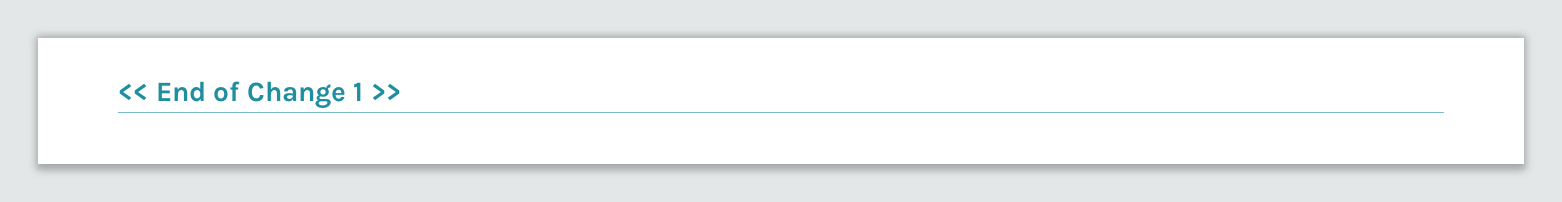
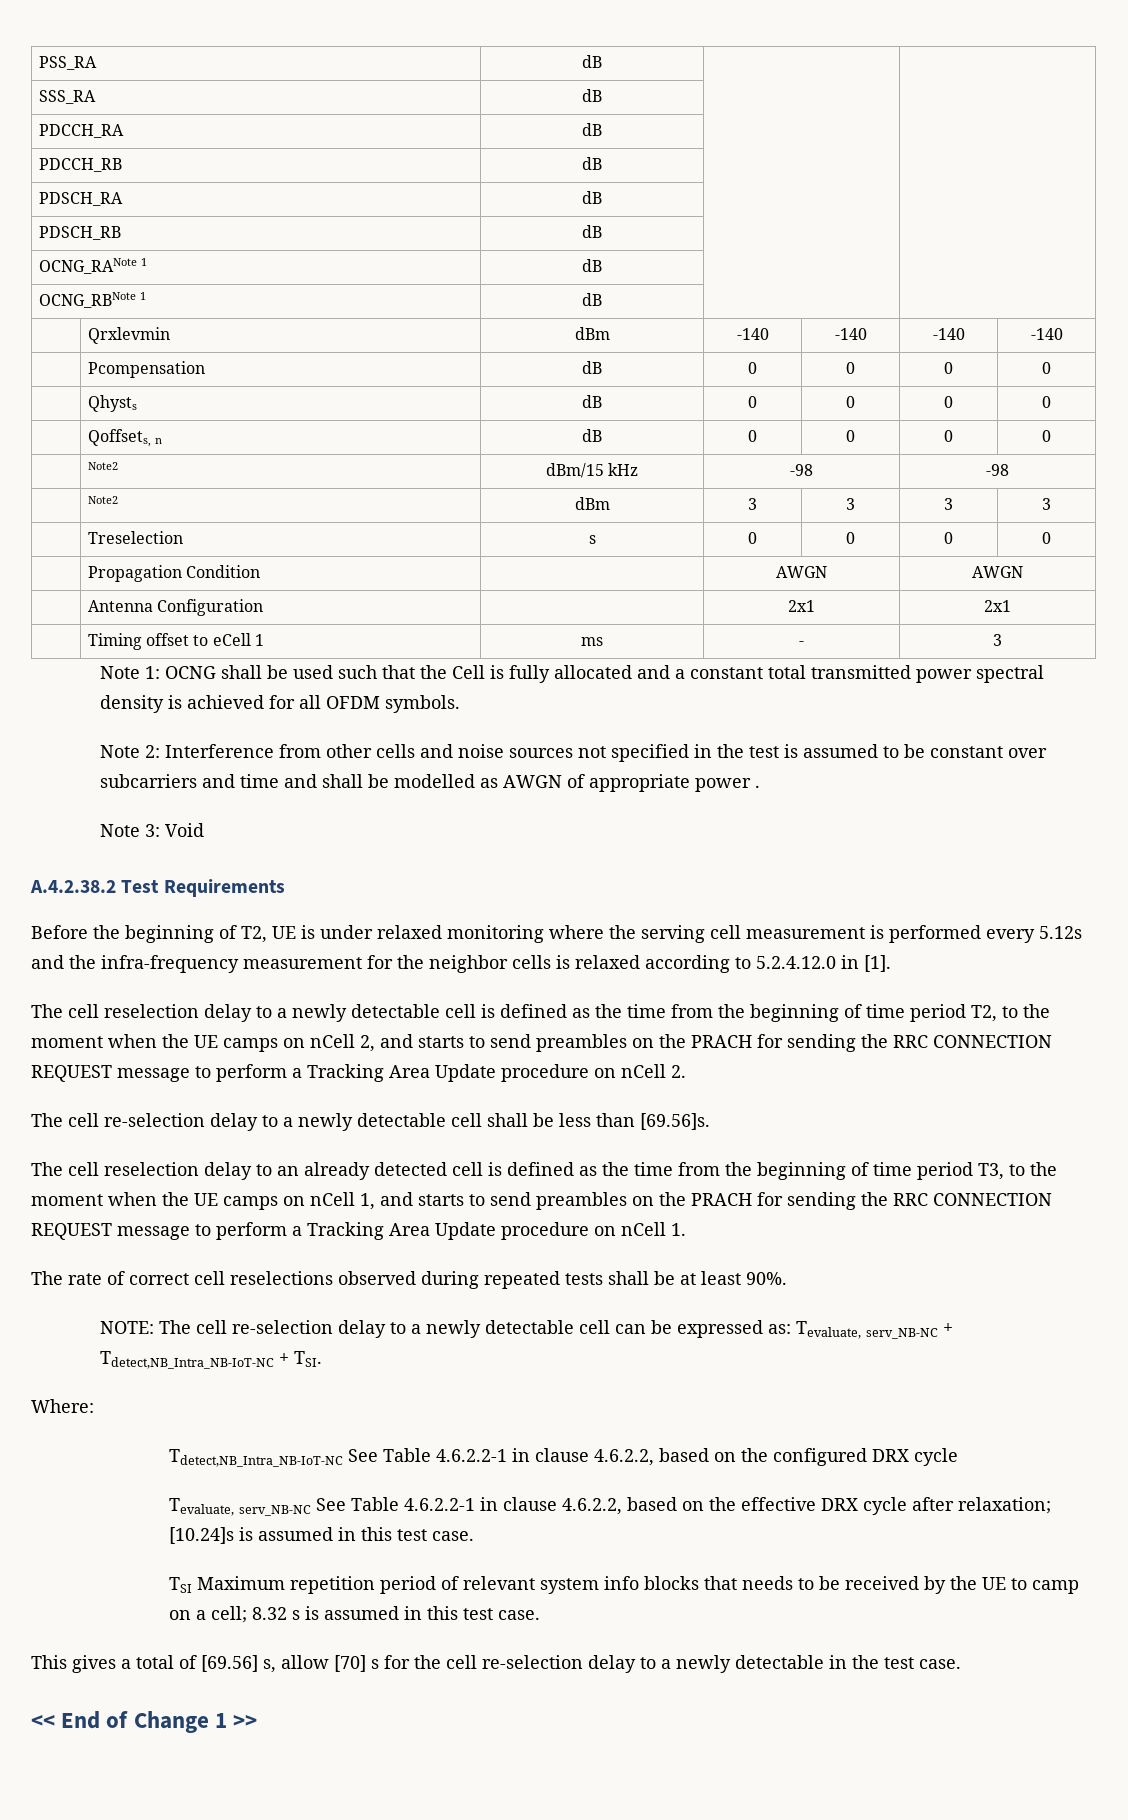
(118, 92) none -> [38,56,97,70] [582,55,602,68] [38,90,96,104] [582,89,602,102] [38,124,124,138] [582,123,602,136] [38,158,122,172] [582,157,602,170] [38,192,123,206] [582,191,602,204] [38,226,121,240] [582,225,602,238] [38,258,148,274] [582,259,602,272] [38,292,147,308] [582,293,602,306] [87,327,170,344] [574,327,610,340] [736,328,769,340] [834,328,867,340] [932,328,965,340] [1030,328,1063,340] [87,361,205,378] [582,361,602,374] [748,362,757,374] [846,362,855,374] [944,362,953,374] [1042,362,1051,374] [87,395,137,412] [582,395,602,408] [748,396,757,408] [846,396,855,408] [944,396,953,408] [1042,396,1051,408] [87,429,163,447] [582,429,602,442] [748,430,757,442] [846,430,855,442] [944,430,953,442] [1042,430,1051,442] [87,462,118,470] [545,463,639,478] [790,464,813,476] [986,464,1009,476] [87,496,118,504] [574,497,610,510] [748,498,757,510] [846,498,855,510] [944,498,953,510] [1042,498,1051,510] [87,531,183,544] [588,535,596,544] [748,532,757,544] [846,532,855,544] [944,532,953,544] [1042,532,1051,544] [87,565,261,582] [776,566,827,578] [972,566,1023,578] [87,599,264,616] [788,600,815,612] [984,600,1011,612] [87,633,265,650] [581,637,603,646] [799,641,804,646] [993,634,1002,646] [99,665,1044,683] [99,695,460,713] [99,744,1047,762] [99,774,760,792] [99,823,204,837] [30,879,285,897] [31,925,1082,943] [31,955,891,973] [31,1004,1050,1022] [31,1034,1052,1052] [31,1064,686,1082] [31,1113,710,1131] [31,1162,1057,1180] [31,1192,1052,1210] [31,1222,686,1240] [31,1271,787,1289] [99,1320,953,1339] [99,1351,322,1369] [31,1399,94,1413] [168,1448,958,1467] [168,1497,1051,1516] [168,1527,474,1544] [168,1576,1079,1594] [168,1606,540,1623] [31,1655,961,1673] PSS_RA | dB | | // SSS_RA | dB | | // PDCCH_RA | dB | | // PDCCH_RB | dB | | // PDSCH_RA | dB | | // PDSCH_RB | dB | | // OCNG_RANote 1 | dB | | // OCNG_RBNote 1 | dB | | // | Qrxlevmin | dBm | -140 | -140 | -140 | -140 // | Pcompensation | dB | 0 | 0 | 0 | 0 // | Qhysts | dB | 0 | 0 | 0 | 0 // | Qoffsets, n | dB | 0 | 0 | 0 | 0 // | Note2 | dBm/15 kHz | -98 | -98 // | Note2 | dBm | 3 | 3 | 3 | 3 // | Treselection | s | 0 | 0 | 0 | 0 // | Propagation Condition | | AWGN | AWGN // | Antenna Configuration | | 2x1 | 2x1 // | Timing offset to eCell 1 | ms | - | 3 // Note 1: OCNG shall be used such that the Cell is fully allocated and a constant total transmitted power spectral density is achieved for all OFDM symbols. // Note 2: Interference from other cells and noise sources not specified in the test is assumed to be constant over subcarriers and time and shall be modelled as AWGN of appropriate power . // Note 3: Void // A.4.2.38.2 Test Requirements // Before the beginning of T2, UE is under relaxed monitoring where the serving cell measurement is performed every 5.12s and the infra-frequency measurement for the neighbor cells is relaxed according to 5.2.4.12.0 in [1]. // The cell reselection delay to a newly detectable cell is defined as the time from the beginning of time period T2, to the moment when the UE camps on nCell 2, and starts to send preambles on the PRACH for sending the RRC CONNECTION REQUEST message to perform a Tracking Area Update procedure on nCell 2. // The cell re-selection delay to a newly detectable cell shall be less than [69.56]s. // The cell reselection delay to an already detected cell is defined as the time from the beginning of time period T3, to the moment when the UE camps on nCell 1, and starts to send preambles on the PRACH for sending the RRC CONNECTION REQUEST message to perform a Tracking Area Update procedure on nCell 1. // The rate of correct cell reselections observed during repeated tests shall be at least 90%. // NOTE: The cell re-selection delay to a newly detectable cell can be expressed as: Tevaluate, serv_NB-NC + Tdetect,NB_Intra_NB-IoT-NC + TSI. // Where: // Tdetect,NB_Intra_NB-IoT-NC See Table 4.6.2.2-1 in clause 4.6.2.2, based on the configured DRX cycle // Tevaluate, serv_NB-NC See Table 4.6.2.2-1 in clause 4.6.2.2, based on the effective DRX cycle after relaxation; [10.24]s is assumed in this test case. // TSI Maximum repetition period of relevant system info blocks that needs to be received by the UE to camp on a cell; 8.32 s is assumed in this test case. // This gives a total of [69.56] s, allow [70] s for the cell re-selection delay to a newly detectable in the test case. //

